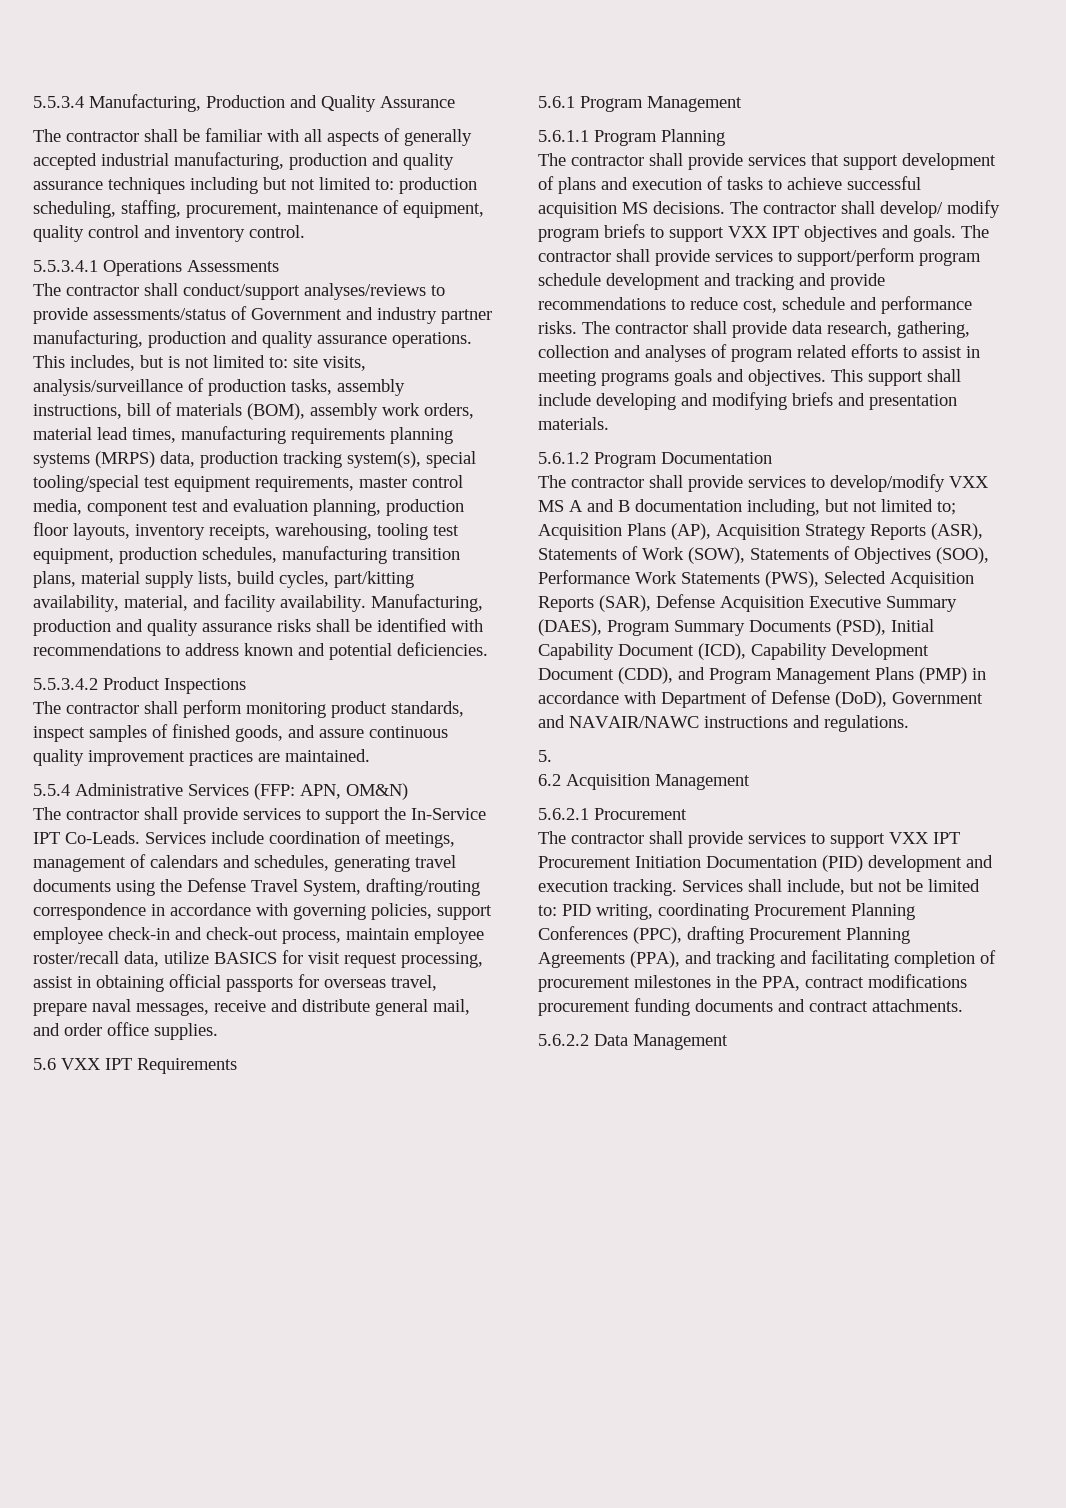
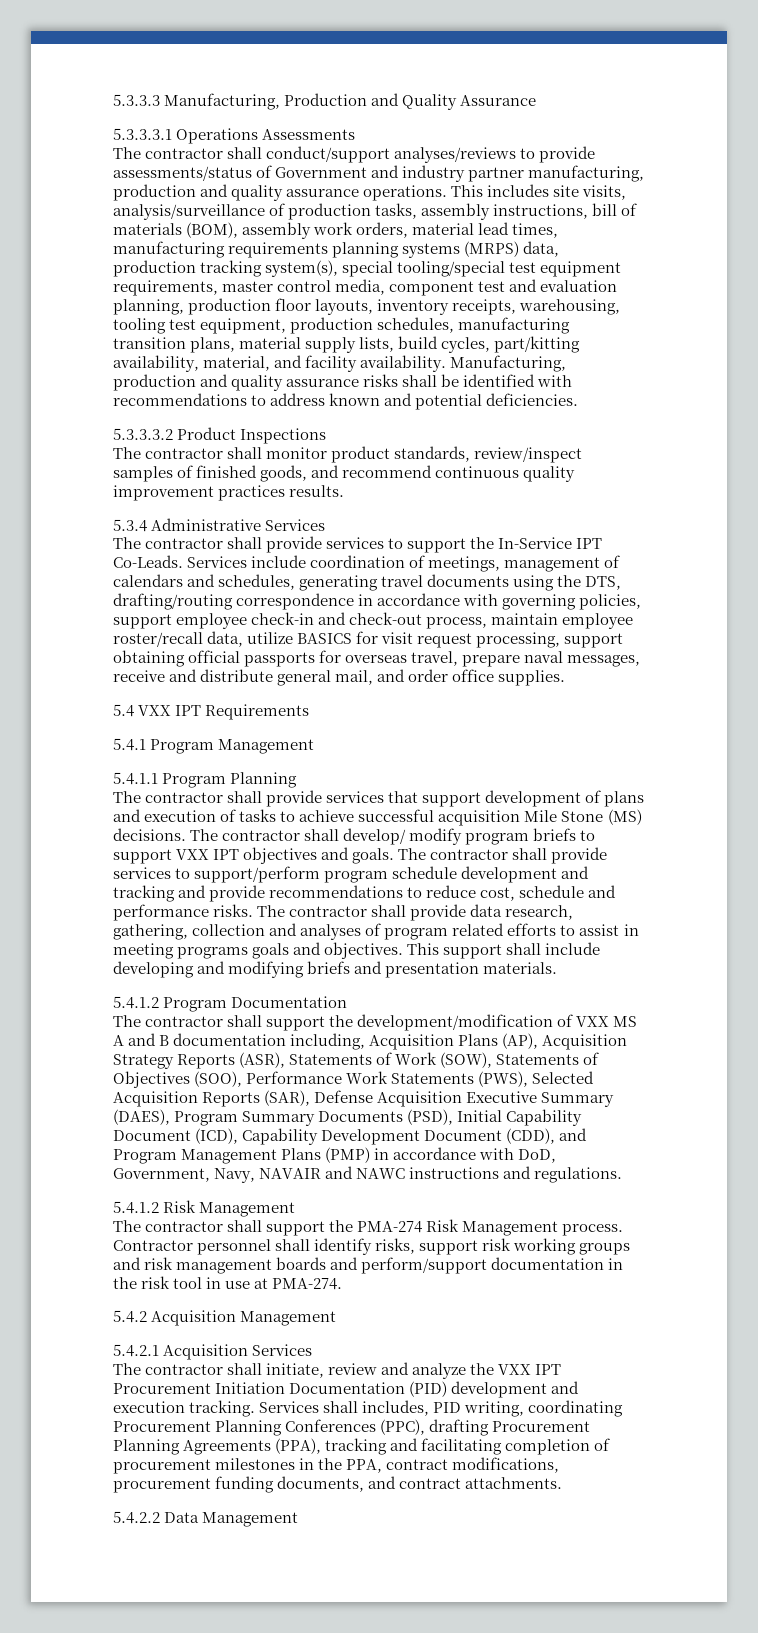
[33,96,84,108] 5.5.3.4 -> [113,94,160,106] 5.3.3.3
[33,128,472,146] [33,152,454,170] [33,177,477,194] [33,200,484,218] [33,225,305,242] [33,260,98,272] The contractor shall be familiar with all aspects of generally accepted industrial manufacturing, production and quality assurance techniques including but not limited to: production scheduling, staffing, procurement, maintenance of equipment, quality control and inventory control. // 5.5.3.4.1 -> [113,128,172,140] 5.3.3.3.1
[70,355,288,371] includes, but is not limited to: -> [487,184,550,197] includes
[33,678,98,690] 5.5.3.4.2 -> [113,428,173,440] 5.3.3.3.2
[183,700,326,718] perform monitoring -> [266,447,328,459] monitor
[33,726,85,742] inspect -> [474,447,583,463] review/inspect
[319,729,364,738] assure -> [342,465,433,478] recommend
[258,749,370,762] [33,784,70,796] are maintained. // 5.5.4 -> [289,485,345,497] [113,519,147,532] results. // 5.3.4
[254,783,408,800] (FFP: APN, OM&N) -> (326, 525) none
[187,878,361,896] Defense Travel System, -> [585,576,622,590] DTS,
[33,976,91,988] assist in -> [564,633,624,648] support
[33,1058,56,1070] 5.6 -> [113,704,134,717] 5.4
[538,96,575,108] 5.6.1 -> [113,738,146,751] 5.4.1
[538,130,589,142] 5.6.1.1 -> [113,772,158,785] 5.4.1.1
[622,202,648,214] MS -> [524,809,642,825] Mile Stone (MS)
[538,452,589,464] 5.6.1.2 -> [113,996,159,1009] 5.4.1.2
[688,474,945,492] provide services to develop/modify -> [266,1014,574,1031] support the development/modification of
[825,499,956,515] but not limited to; -> (366, 1041) none
[661,690,983,708] [538,715,699,728] Department of Defense (DoD), Government and NAVAIR/NAWC -> [518,1149,557,1163] [113,1166,406,1183] DoD, Government, Navy, NAVAIR and NAWC
[538,750,552,762] [538,774,750,790] [538,808,687,820] [538,831,885,848] 5. // 6.2 Acquisition Management // 5.6.2.1 Procurement // The contractor shall provide services to support -> [113,1200,296,1217] [113,1219,624,1236] [113,1238,631,1255] [113,1257,624,1274] [113,1276,343,1290] [113,1310,337,1326] [113,1344,313,1360] [113,1362,495,1379] 5.4.1.2 Risk Management // The contractor shall support the PMA-274 Risk Management process. Contractor personnel shall identify risks, support risk working groups and risk management boards and perform/support documentation in the risk tool in use at PMA-274. // 5.4.2 Acquisition Management // 5.4.2.1 Acquisition Services // The contractor shall initiate, review and analyze the
[787,879,980,895] [538,905,557,916] include, but not be limited to: -> [362,1400,430,1416] includes,
[685,951,712,964] and -> (322, 1446) none
[868,974,967,988] modifications -> [452,1457,560,1473] modifications,
[695,999,773,1012] documents -> [277,1476,365,1492] documents,
[538,1034,589,1046] 5.6.2.2 -> [113,1511,160,1524] 5.4.2.2

